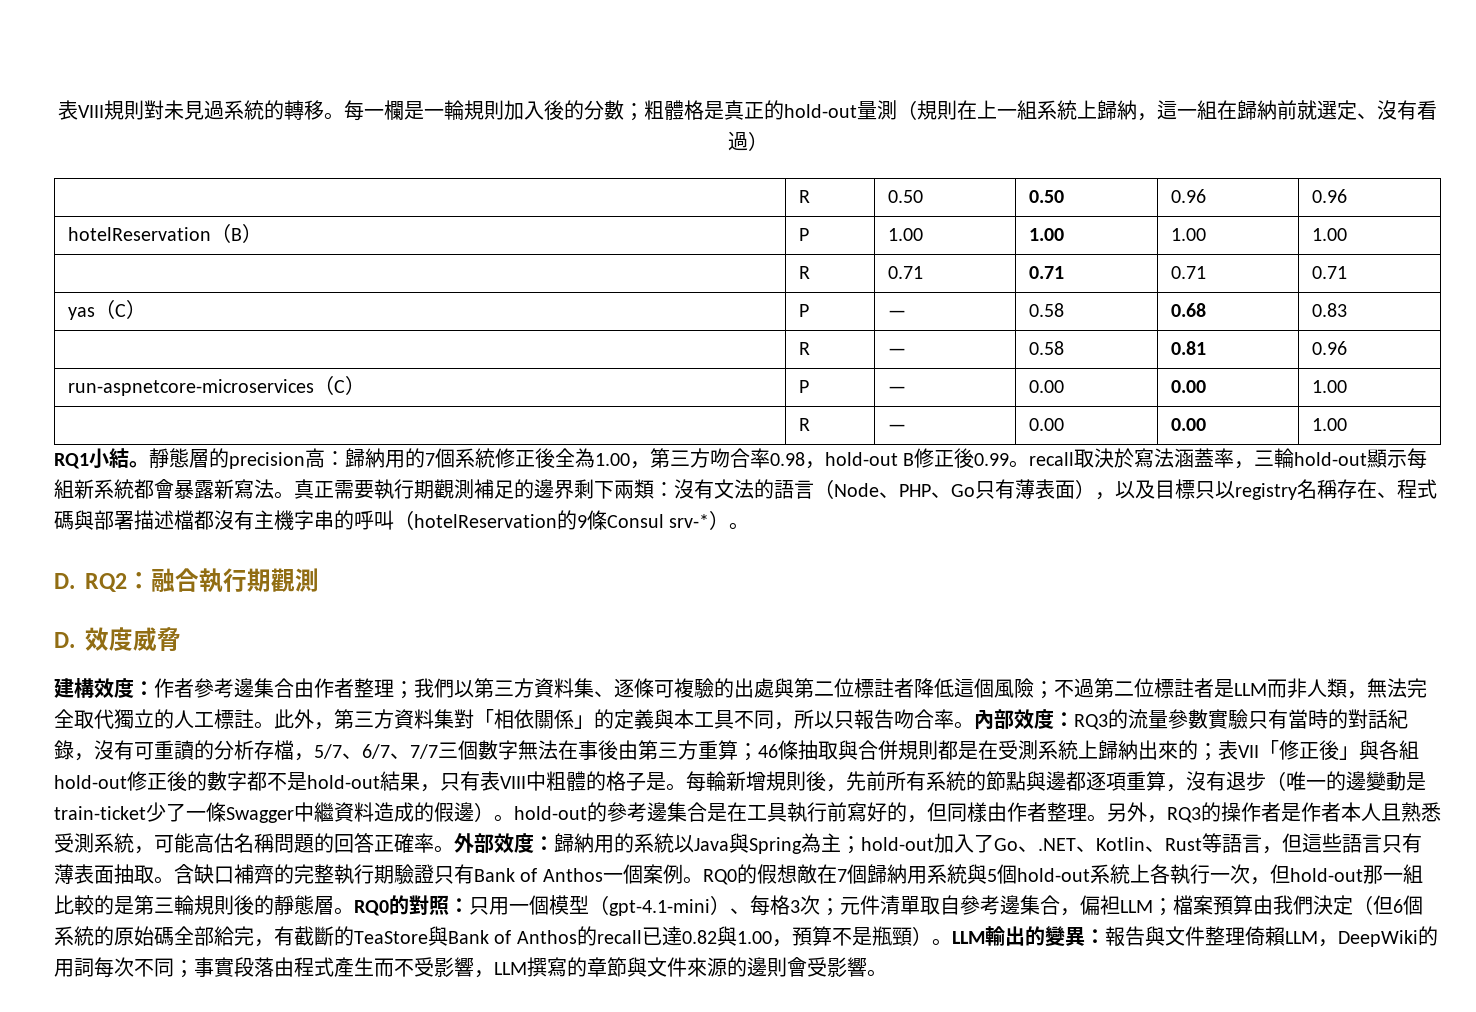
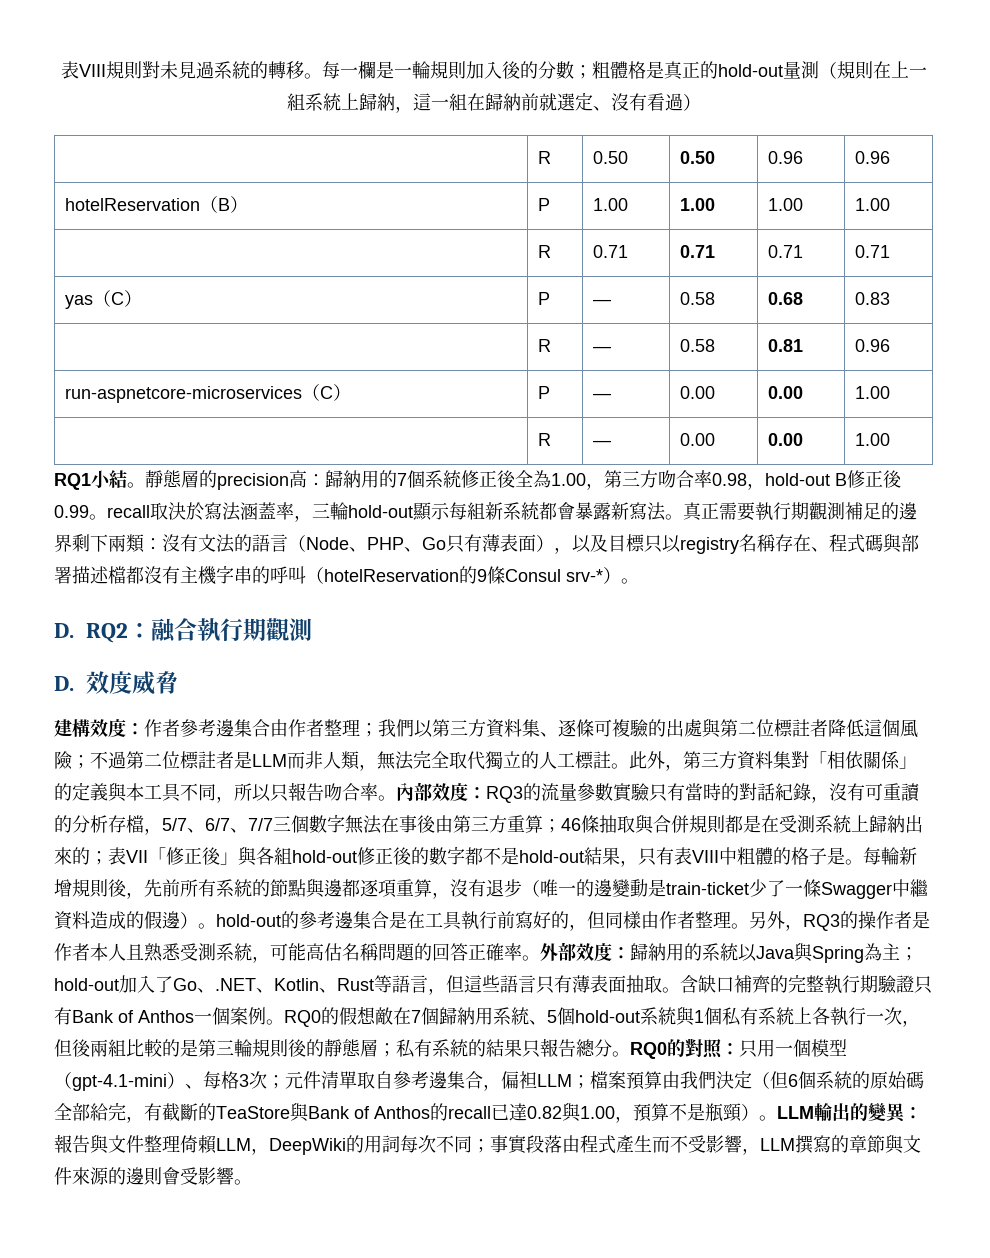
[966,864,987,884] 與 -> [529,1020,547,1025] 、
(1130, 874) none -> [676,1006,794,1026] 與1個私有系統
[1289,865,1403,884] hold-out那一 -> [72,1039,108,1057] 後兩
(334, 905) none -> [378,1038,612,1058] ；私有系統的結果只報告總分

